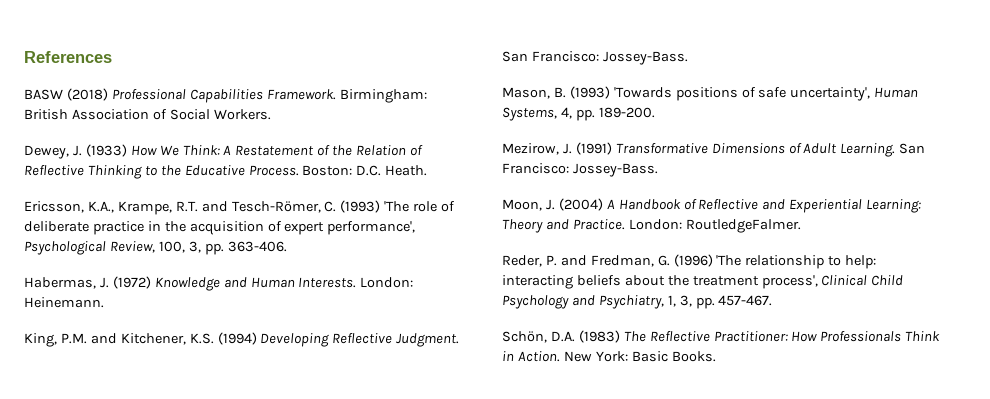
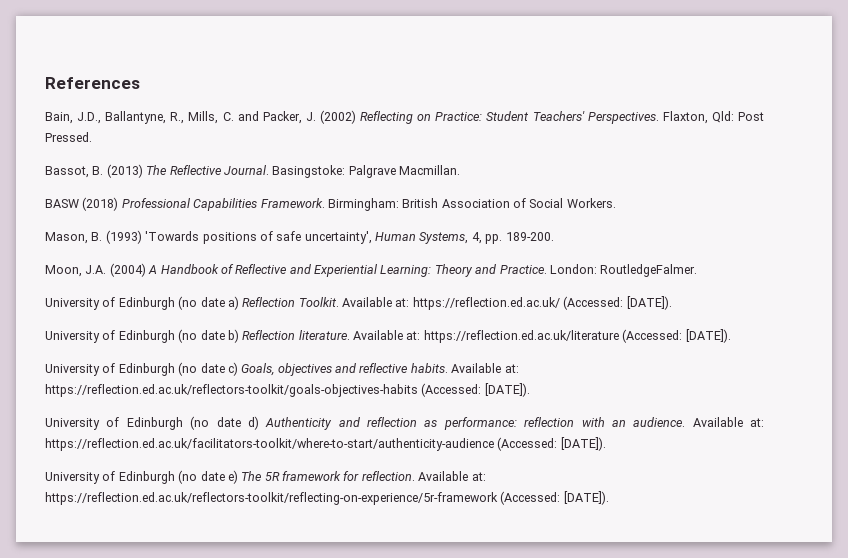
(112, 57) none -> [45,110,764,124] [45,132,92,142] [45,164,460,178] // Bain, J.D., Ballantyne, R., Mills, C. and Packer, J. (2002) Reflecting on Practice: Student Teachers' Perspectives. Flaxton, Qld: Post Pressed. // Bassot, B. (2013) The Reflective Journal. Basingstoke: Palgrave Macmillan.
[24,144,424,159] [24,165,428,179] [24,200,456,215] [24,221,416,235] [24,241,287,255] [24,276,414,291] [24,297,104,308] [24,332,460,347] [502,51,688,65] // Dewey, J. (1933) How We Think: A Restatement of the Relation of Reflective Thinking to the Educative Process. Boston: D.C. Heath. // Ericsson, K.A., Krampe, R.T. and Tesch-Römer, C. (1993) 'The role of deliberate practice in the acquisition of expert performance', Psychological Review, 100, 3, pp. 363-406. // Habermas, J. (1972) Knowledge and Human Interests. London: Heinemann. // King, P.M. and Kitchener, K.S. (1994) Developing Reflective Judgment. San Francisco: Jossey-Bass. -> (616, 203) none
[502,142,926,157] [502,163,658,177] // Mezirow, J. (1991) Transformative Dimensions of Adult Learning. San Francisco: Jossey-Bass. -> (554, 236) none
[545,199,555,210] J. -> [85,265,107,274] J.A.
[502,254,877,269] [502,275,904,289] [502,295,773,309] [502,330,941,343] [502,351,716,362] Reder, P. and Fredman, G. (1996) 'The relationship to help: interacting beliefs about the treatment process', Clinical Child Psychology and Psychiatry, 1, 3, pp. 457-467. // Schön, D.A. (1983) The Reflective Practitioner: How Professionals Think in Action. New York: Basic Books. -> [45,296,672,310] [45,329,731,343] [45,362,519,376] [45,383,530,397] [45,416,764,430] [45,437,606,451] [45,470,486,484] [45,491,609,505] University of Edinburgh (no date a) Reflection Toolkit. Available at: https://reflection.ed.ac.uk/ (Accessed: [DATE]). // University of Edinburgh (no date b) Reflection literature. Available at: https://reflection.ed.ac.uk/literature (Accessed: [DATE]). // University of Edinburgh (no date c) Goals, objectives and reflective habits. Available at: https://reflection.ed.ac.uk/reflectors-toolkit/goals-objectives-habits (Accessed: [DATE]). // University of Edinburgh (no date d) Authenticity and reflection as performance: reflection with an audience. Available at: https://reflection.ed.ac.uk/facilitators-toolkit/where-to-start/authenticity-audience (Accessed: [DATE]). // University of Edinburgh (no date e) The 5R framework for reflection. Available at: https://reflection.ed.ac.uk/reflectors-toolkit/reflecting-on-experience/5r-framework (Accessed: [DATE]).

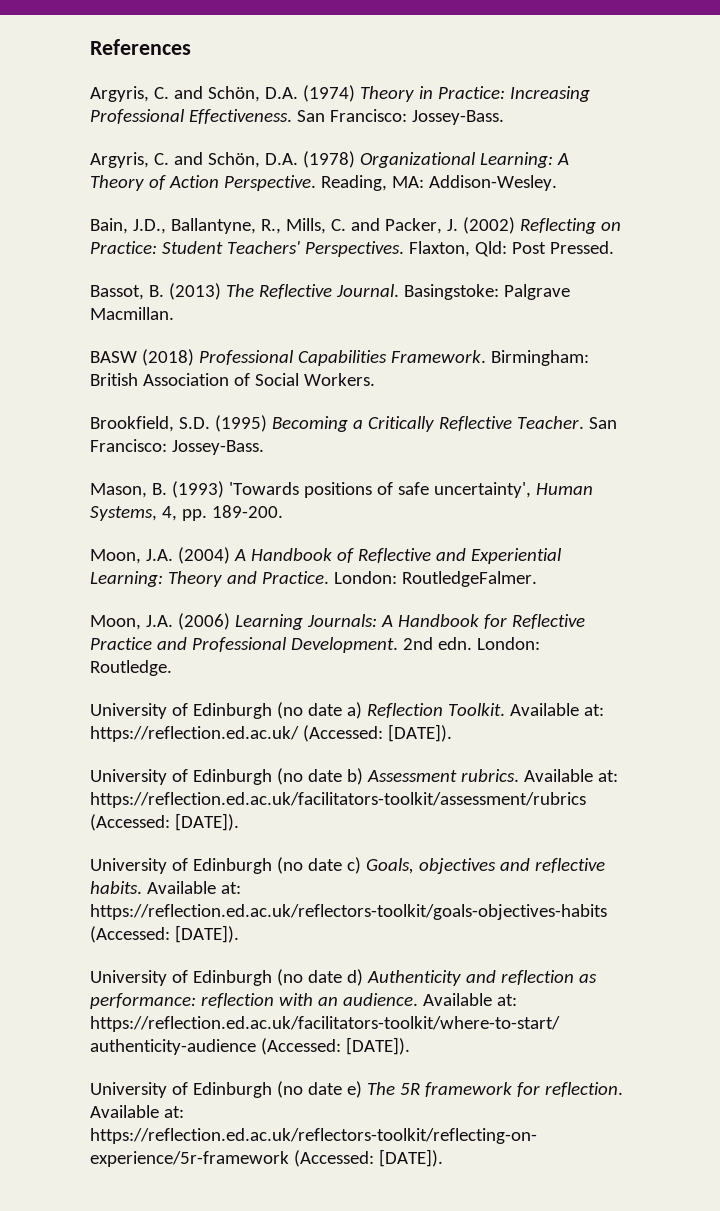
(140, 83) none -> [90,85,590,102] [90,109,504,125] [90,151,569,168] [90,175,557,191] // Argyris, C. and Schön, D.A. (1974) Theory in Practice: Increasing Professional Effectiveness. San Francisco: Jossey-Bass. // Argyris, C. and Schön, D.A. (1978) Organizational Learning: A Theory of Action Perspective. Reading, MA: Addison-Wesley.
(616, 203) none -> [90,415,617,432] [90,439,264,455] // Brookfield, S.D. (1995) Becoming a Critically Reflective Teacher. San Francisco: Jossey-Bass.
(698, 270) none -> [90,613,585,630] [90,637,540,653] [90,660,172,676] // Moon, J.A. (2006) Learning Journals: A Handbook for Reflective Practice and Professional Development. 2nd edn. London: Routledge.
[242,330,619,343] Reflection literature. Available at: https://reflection.ed.ac.uk/literature -> [366,769,618,782] [90,792,586,808] Assessment rubrics. Available at: https://reflection.ed.ac.uk/facilitators-toolkit/assessment/rubrics

